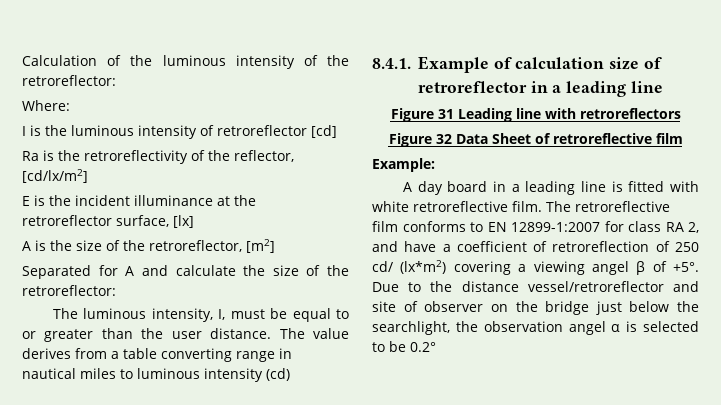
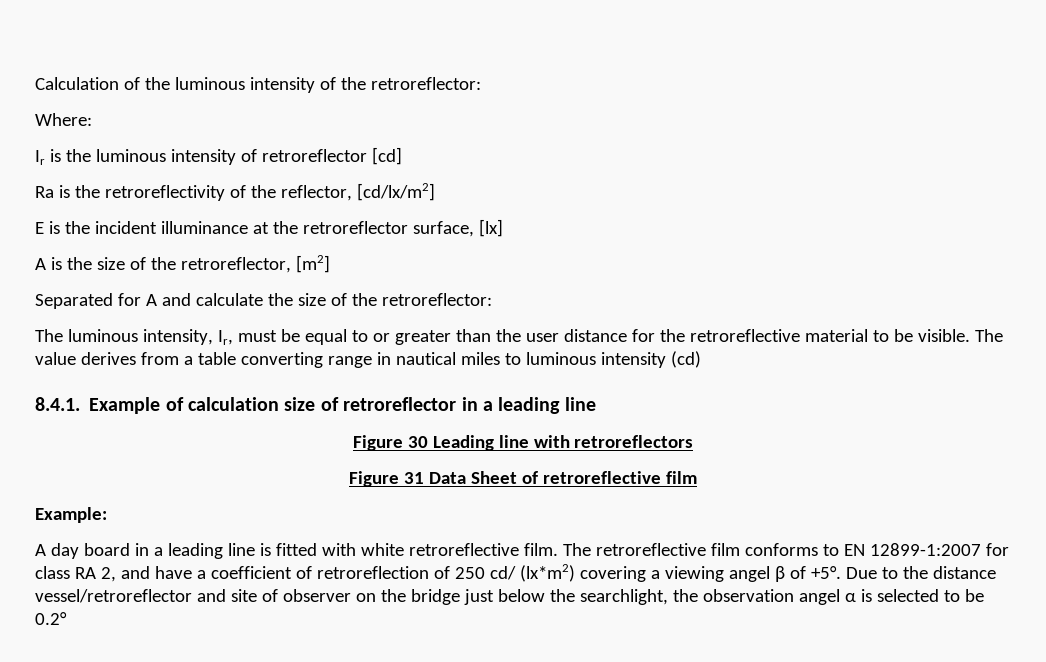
[22,126,26,136] I -> [35,150,45,165] Ir
[218,309,226,320] I, -> [217,330,233,345] Ir,
[210,328,272,339] distance. -> [563,329,970,342] distance for the retroreflective material to be visible.
[437,109,454,119] 31 -> [407,436,428,448] 30
[435,134,452,144] 32 -> [404,472,425,484] 31

